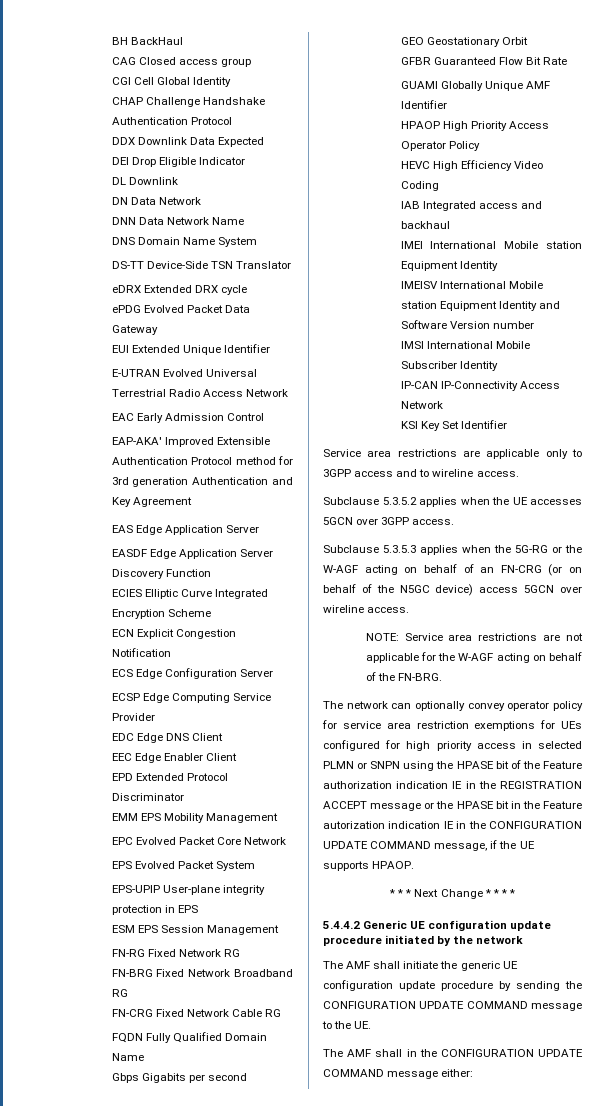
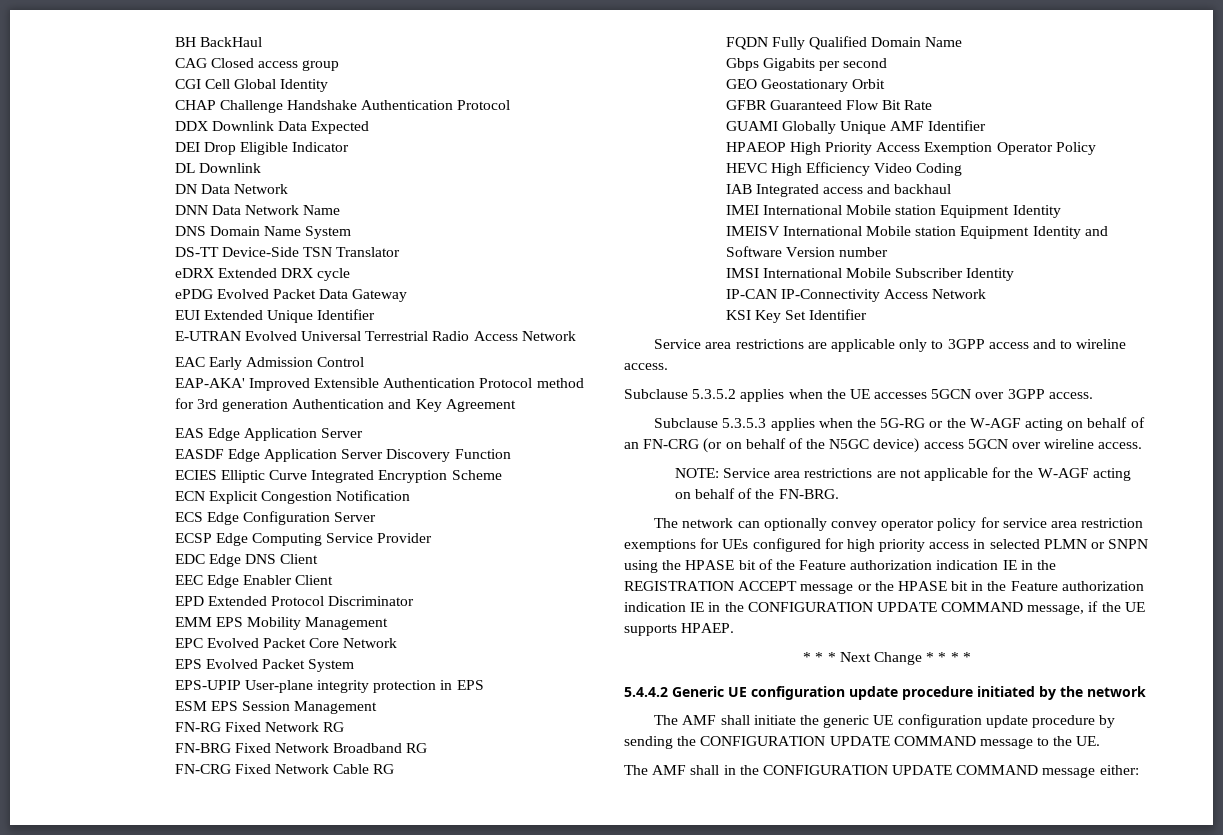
[400,121,440,129] HPAOP -> [725,142,786,152] HPAEOP
(550, 125) none -> [924,142,993,155] Exemption
[323,821,385,829] autorization -> [1061,581,1144,591] authorization
[372,861,415,869] HPAOP. -> [681,623,735,633] HPAEP.

